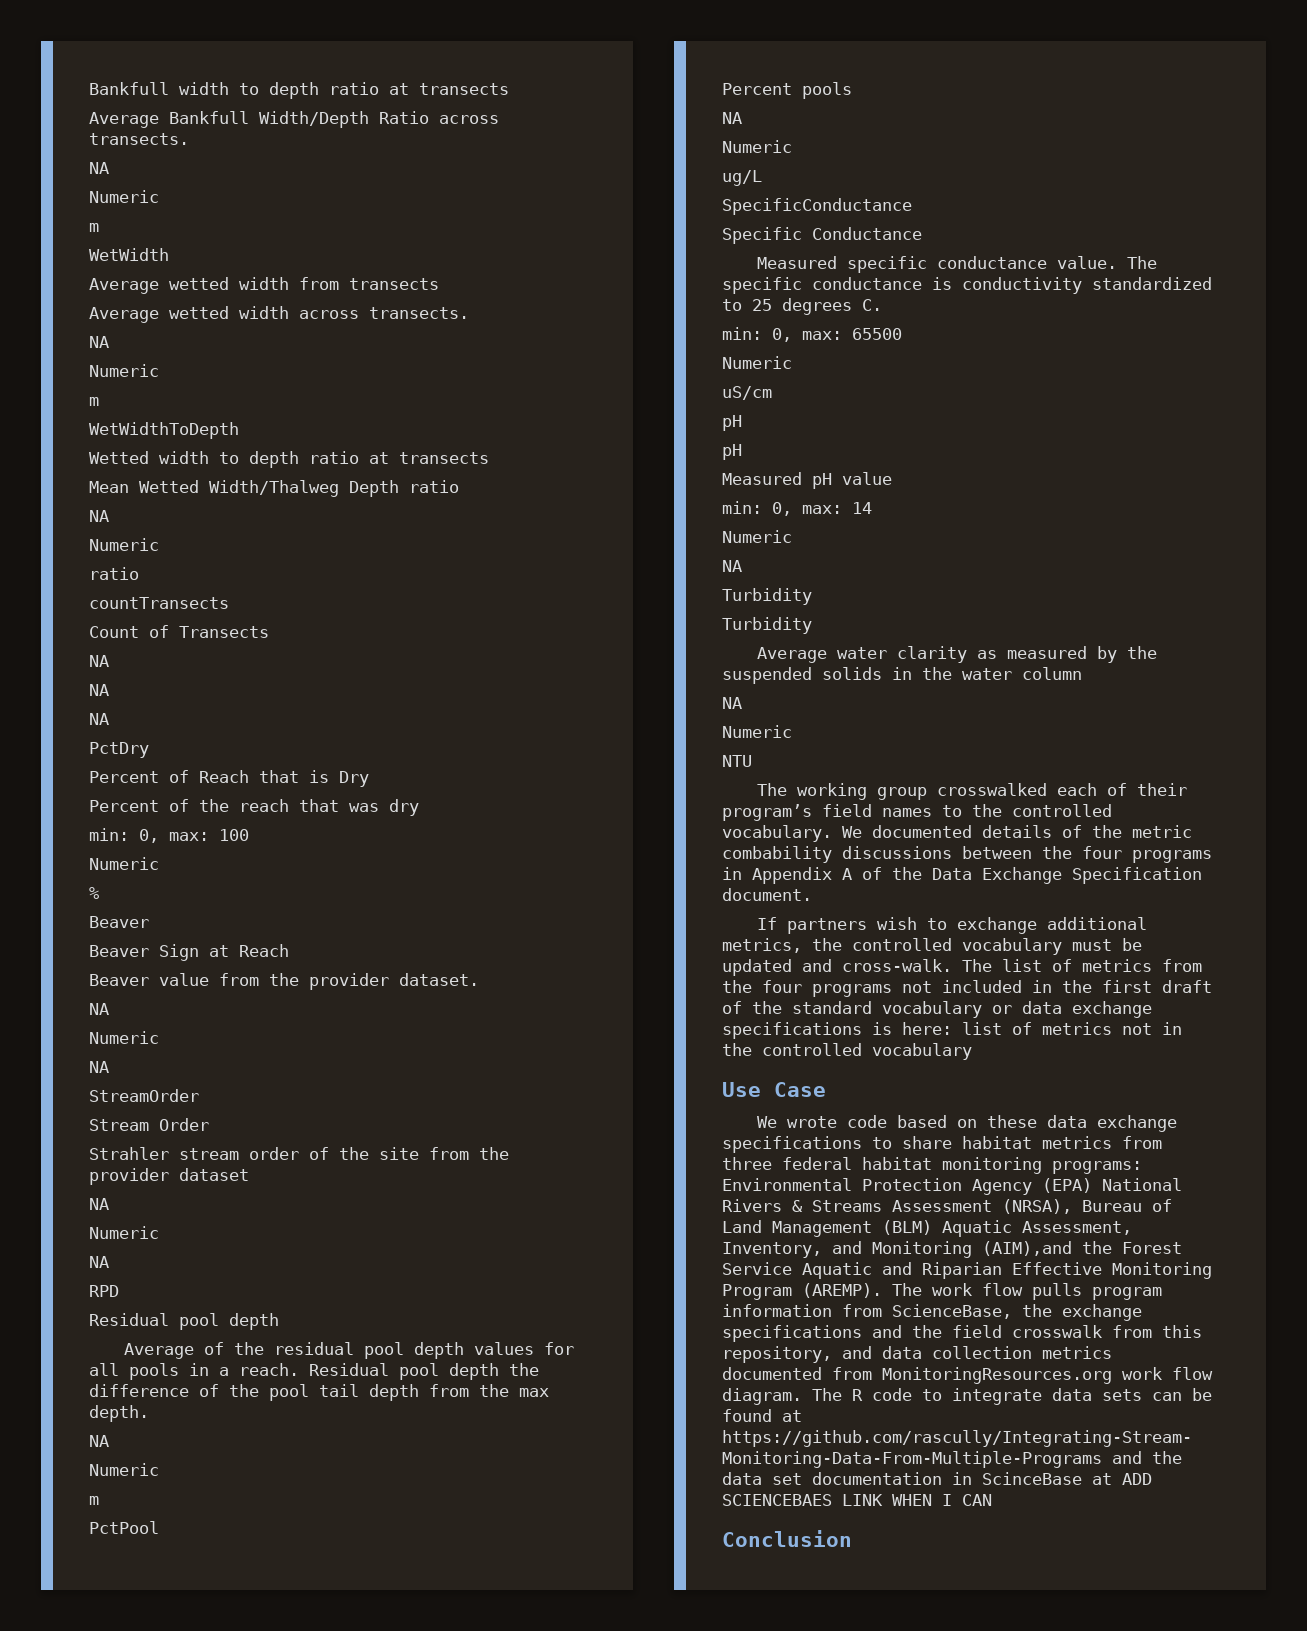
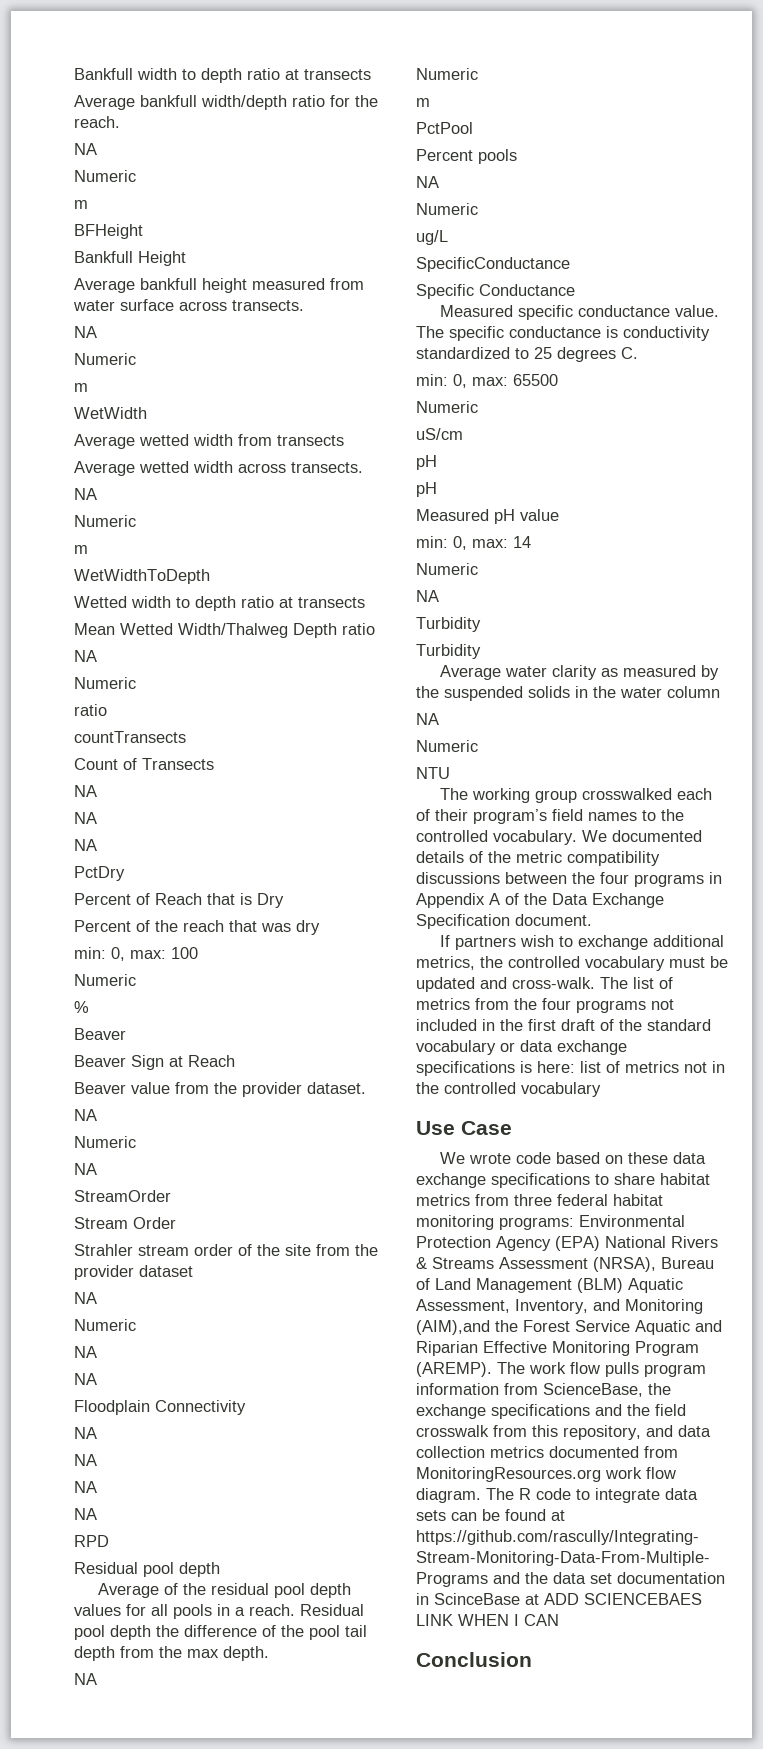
[169,111,429,128] Bankfull Width/Depth Ratio -> [140,95,378,110] [74,116,120,128] [74,143,97,155] [74,170,136,182] [74,200,88,209] [74,224,143,239] [74,251,186,266] [74,278,364,293] [73,299,174,311] bankfull width/depth ratio for the reach. // NA // Numeric // m // BFHeight // Bankfull Height // Average bankfull height measured from water surface
(109, 1262) none -> [74,1373,97,1385] [74,1400,246,1415] [74,1427,97,1439] [74,1454,97,1466] [74,1481,97,1493] [74,1508,97,1520] // NA // Floodplain Connectivity // NA // NA // NA // NA
[722,846,832,863] combability -> [567,851,660,866] compatibility

